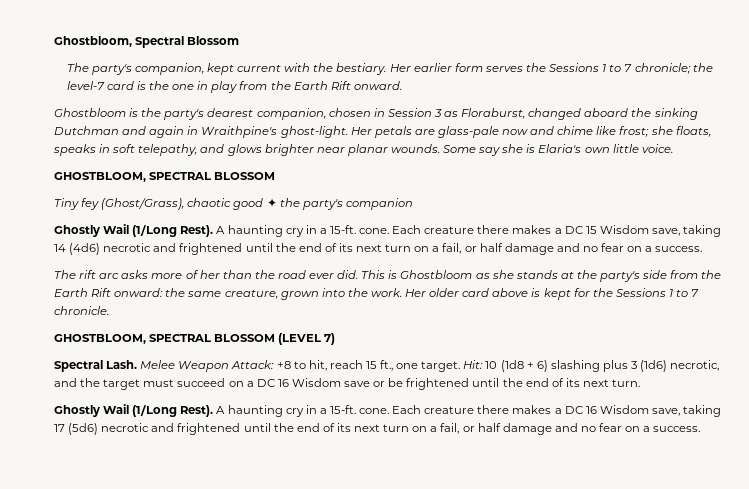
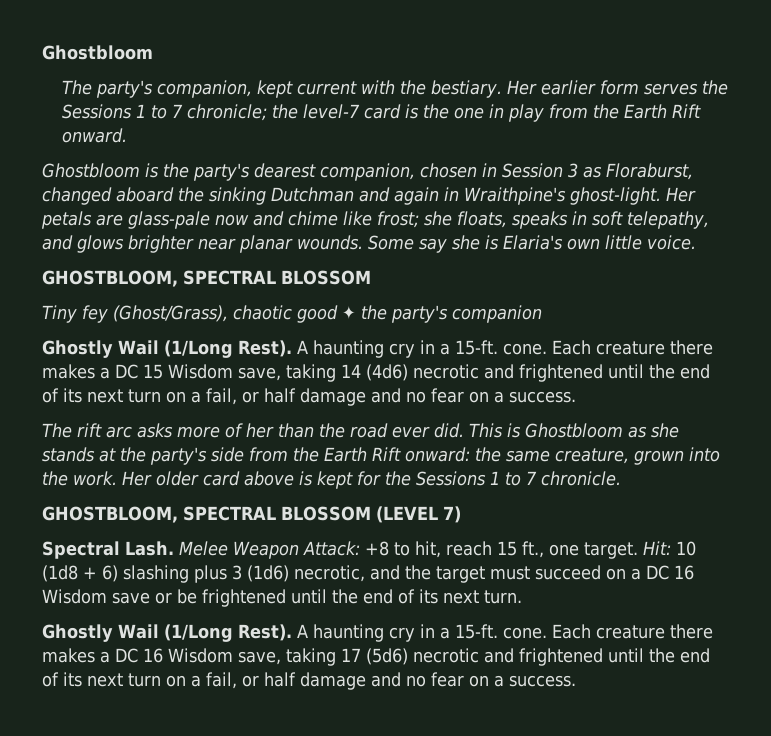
[54,36,240,48] Ghostbloom, Spectral Blossom -> [42,45,153,60] Ghostbloom

